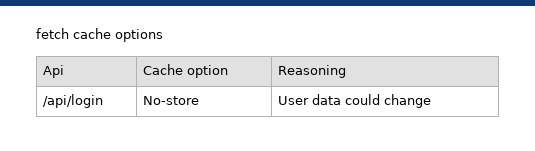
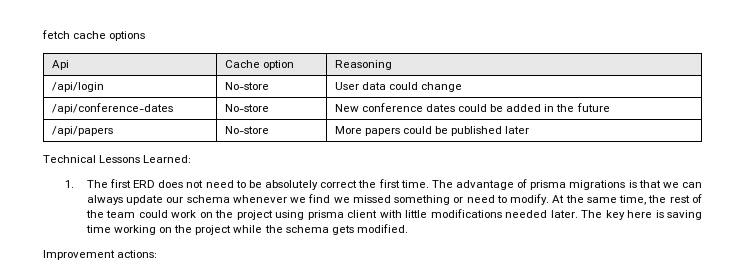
(432, 101) none -> [51,103,173,114] [224,104,269,112] [334,103,610,112] [51,126,113,136] [224,126,269,134] [334,126,530,136] [43,155,192,163] [64,179,702,190] [86,194,702,205] [85,209,702,220] [85,224,408,235] [43,250,158,260] // /api/conference-dates | No-store | New conference dates could be added in the future // /api/papers | No-store | More papers could be published later // Technical Lessons Learned: // 1. The first ERD does not need to be absolutely correct the first time. The advantage of prisma migrations is that we can always update our schema whenever we find we missed something or need to modify. At the same time, the rest of the team could work on the project using prisma client with little modifications needed later. The key here is saving time working on the project while the schema gets modified. // Improvement actions:

